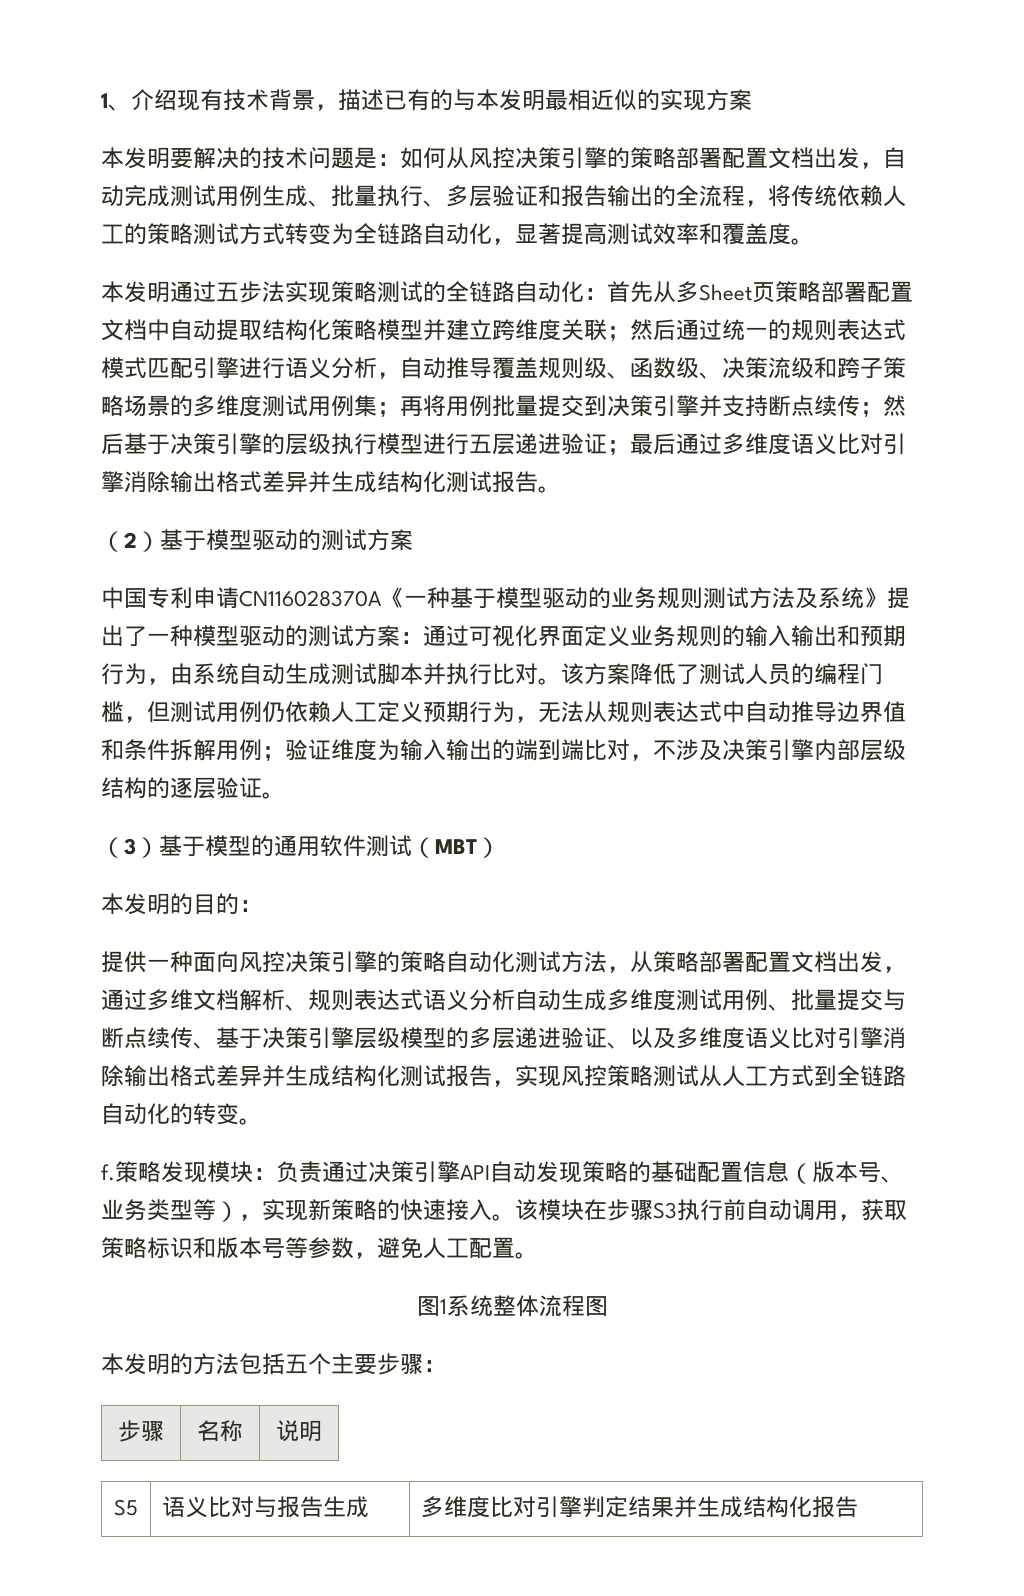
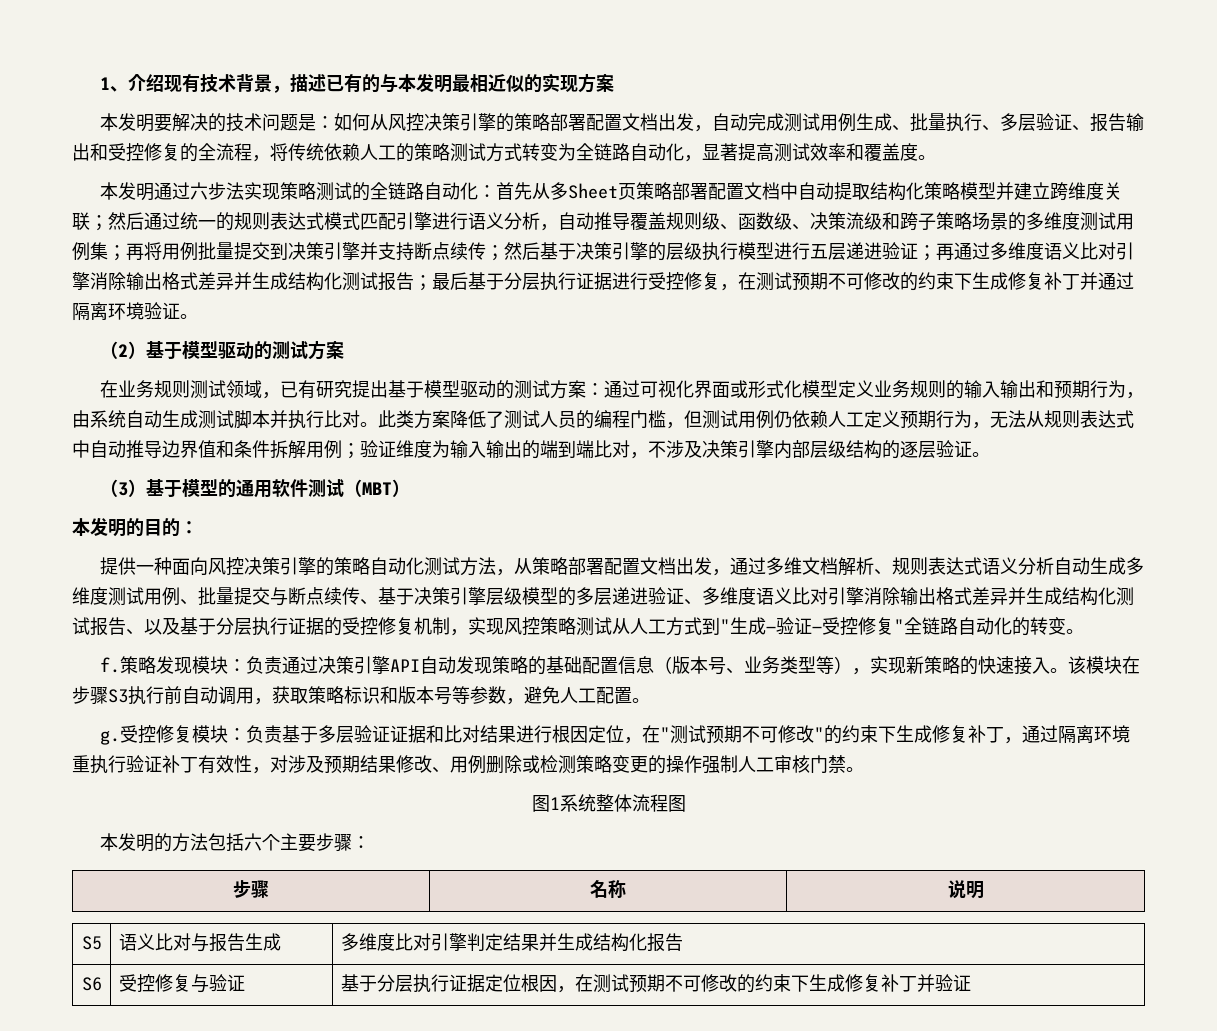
[538,185,561,207] 和 -> [1072,125,1091,131] 、
(653, 196) none -> [90,143,180,162] 和受控修复
[216,282,239,302] 五 -> [190,182,209,200] 六
[630,433,676,455] 最后 -> [936,243,954,261] 再
(538, 482) none -> [414,272,1134,291] [72,302,180,321] ；最后基于分层执行证据进行受控修复，在测试预期不可修改的约束下生成修复补丁并通过隔离环境验证
[101,587,910,609] [101,625,193,647] 中国专利申请CN116028370A《一种基于模型驱动的业务规则测试方法及系统》提出了一种 -> [100,380,425,399] 在业务规则测试领域，已有研究提出基于
(584, 636) none -> [730,380,839,398] 或形式化模型
[561,663,584,685] 该 -> [378,410,414,428] 此类
[630,1027,676,1049] 以及 -> (702, 602) none
(492, 1076) none -> [126,617,450,636] 、以及基于分层执行证据的受控修复机制
(837, 1076) none -> [720,617,904,636] "生成—验证—受控修复"
(538, 1255) none -> [100,725,1131,745] [72,755,864,774] // g.受控修复模块：负责基于多层验证证据和比对结果进行根因定位，在"测试预期不可修改"的约束下生成修复补丁，通过隔离环境重执行验证补丁有效性，对涉及预期结果修改、用例删除或检测策略变更的操作强制人工审核门禁。
[285,1354,308,1374] 五 -> [244,833,263,851] 六
(859, 1507) none -> [81,977,102,991] [118,974,245,993] [340,974,971,993] // S6 | 受控修复与验证 | 基于分层执行证据定位根因，在测试预期不可修改的约束下生成修复补丁并验证

